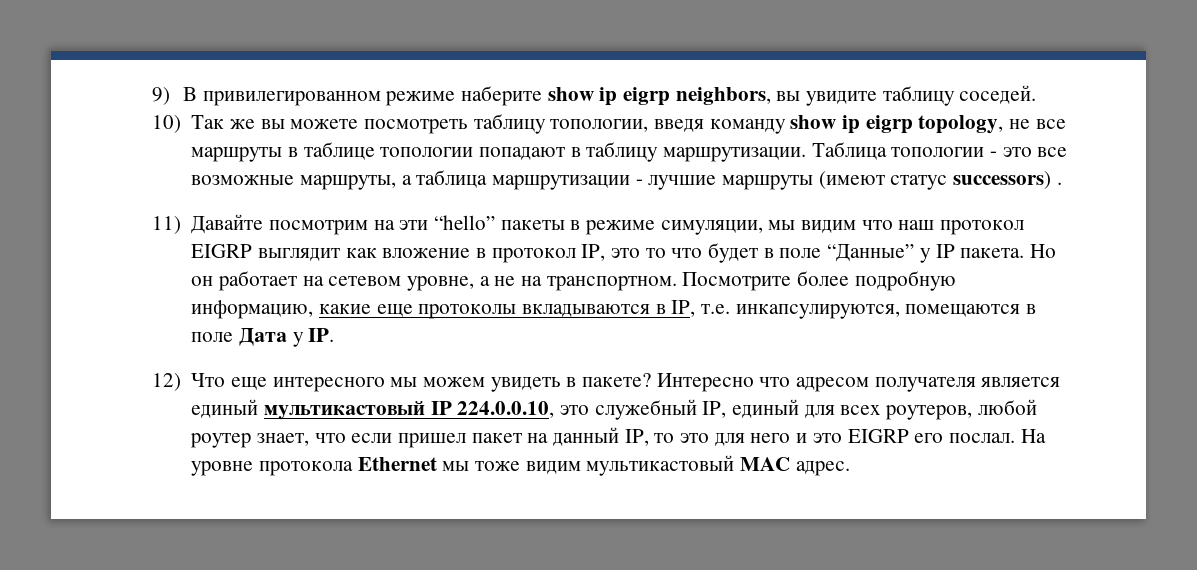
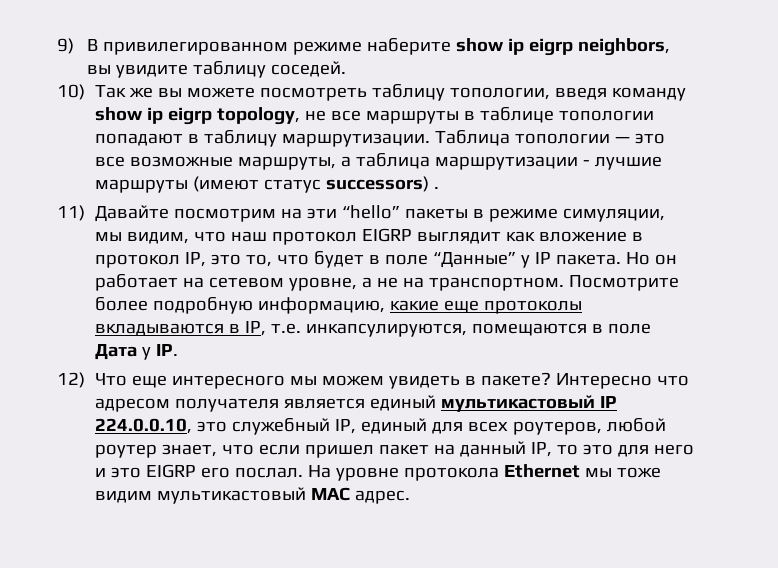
[990,151,998,157] - -> [614,137,630,143] —
[801,220,857,233] видим -> [126,232,189,244] видим,
[645,248,666,258] то -> [245,254,272,267] то,

